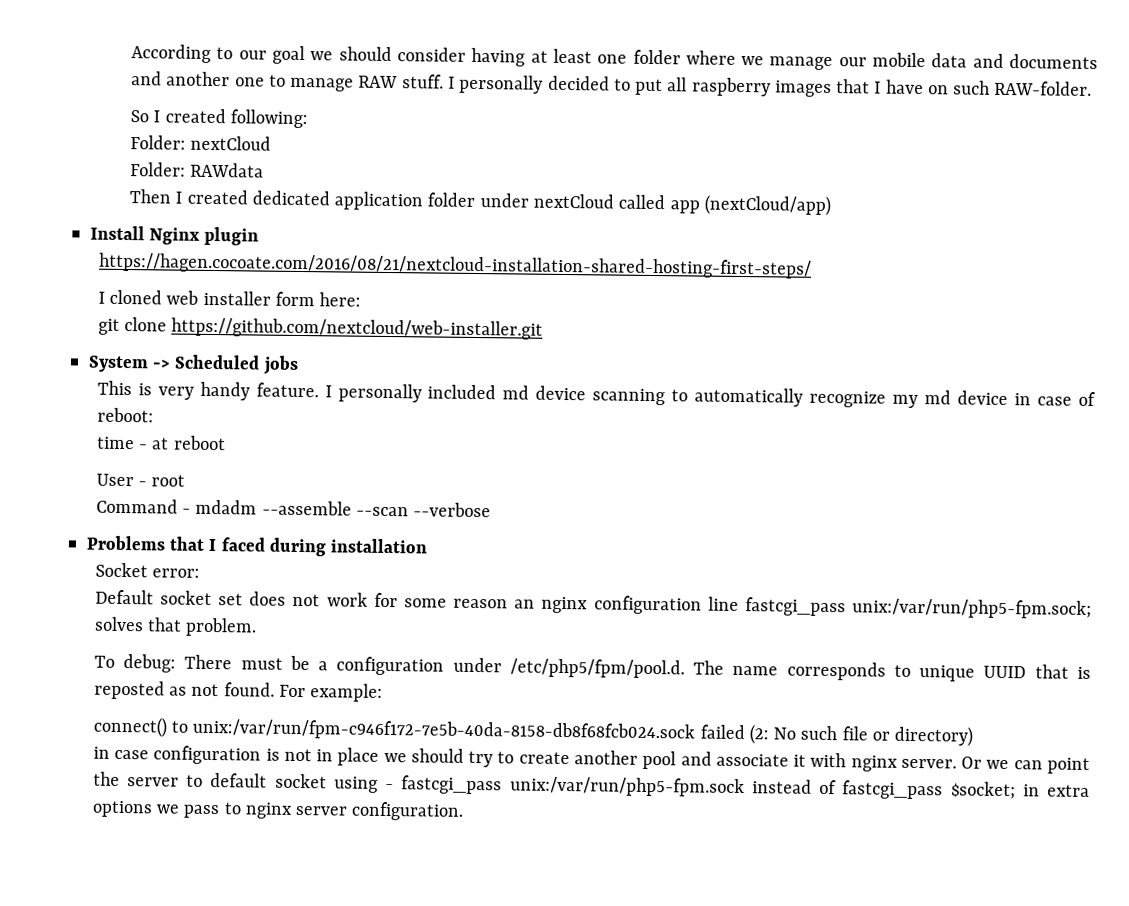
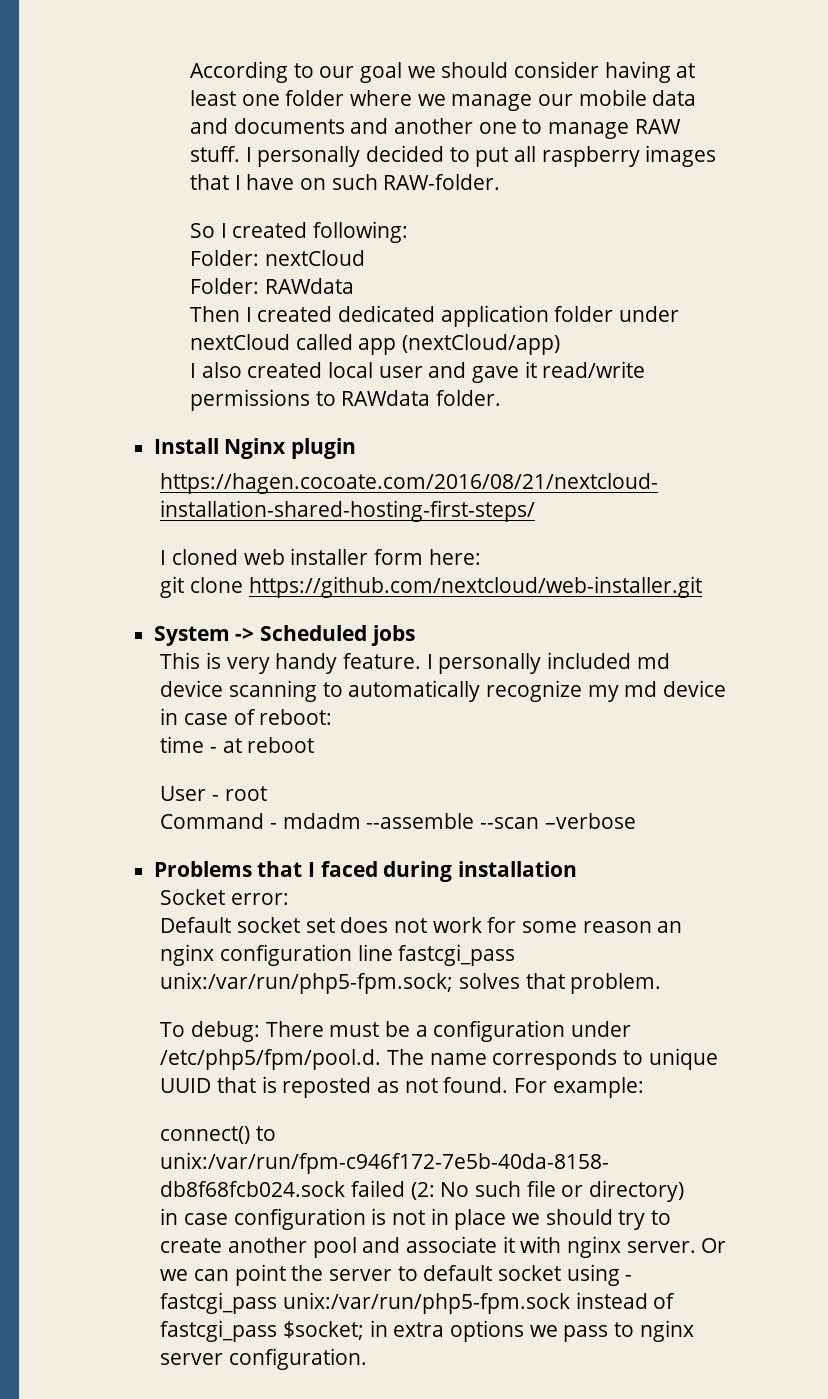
(831, 205) none -> [190,361,646,383] [190,389,502,411] // I also created local user and gave it read/write permissions to RAWdata folder.
[413,502,492,518] --verbose -> [544,813,636,829] –verbose

